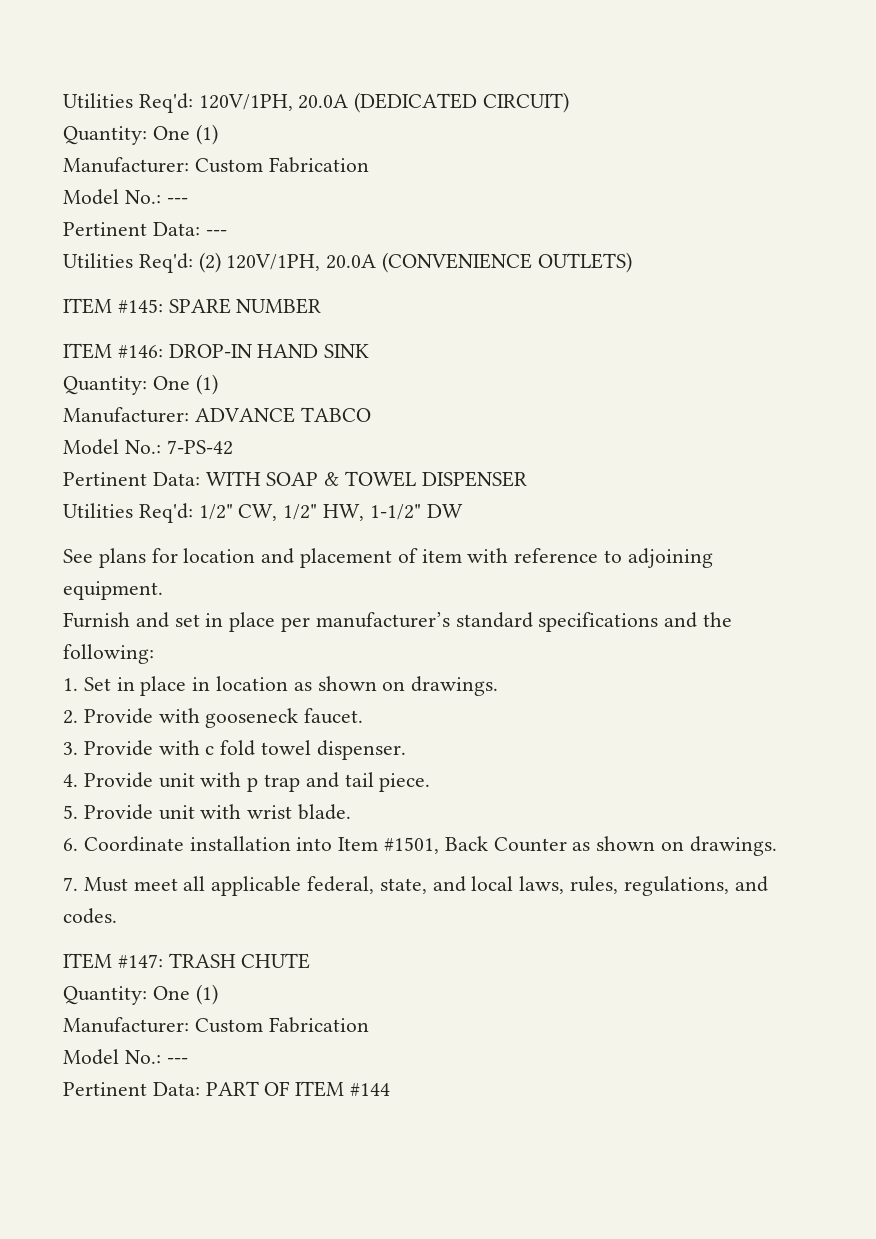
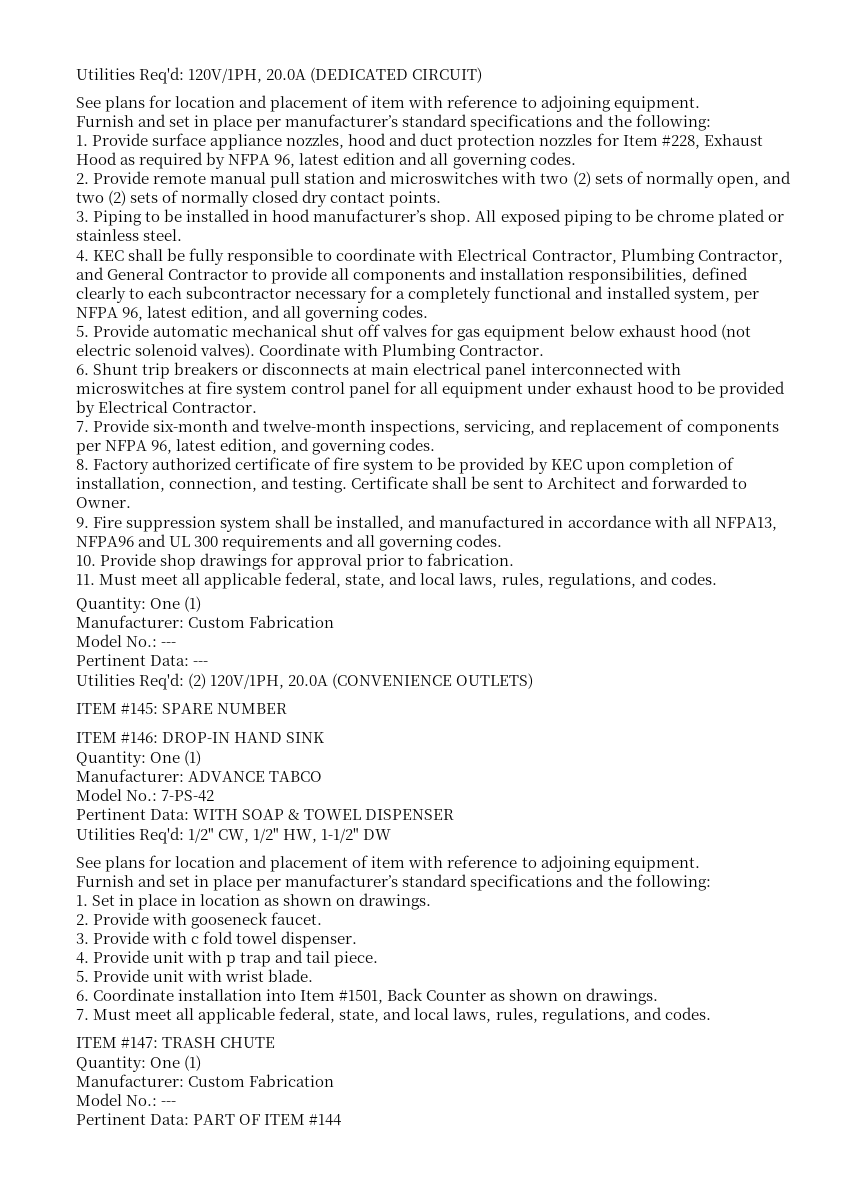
(570, 102) none -> [76,95,700,112] [76,114,711,131] [76,133,763,150] [76,152,576,169] [76,171,791,188] [76,190,442,207] [76,209,784,226] [76,229,183,241] [76,248,783,265] [76,267,748,284] [76,286,759,303] [76,305,429,322] [76,324,751,341] [76,343,545,360] [76,362,681,379] [76,381,785,398] [76,400,258,417] [76,419,779,436] [76,438,436,455] [76,457,734,474] [76,476,747,493] [76,497,131,508] [76,515,777,532] [76,534,503,551] [76,553,515,570] [76,572,717,589] // See plans for location and placement of item with reference to adjoining equipment. // Furnish and set in place per manufacturer’s standard specifications and the following: // 1. Provide surface appliance nozzles, hood and duct protection nozzles for Item #228, Exhaust Hood as required by NFPA 96, latest edition and all governing codes. // 2. Provide remote manual pull station and microswitches with two (2) sets of normally open, and two (2) sets of normally closed dry contact points. // 3. Piping to be installed in hood manufacturer’s shop. All exposed piping to be chrome plated or stainless steel. // 4. KEC shall be fully responsible to coordinate with Electrical Contractor, Plumbing Contractor, and General Contractor to provide all components and installation responsibilities, defined clearly to each subcontractor necessary for a completely functional and installed system, per NFPA 96, latest edition, and all governing codes. // 5. Provide automatic mechanical shut off valves for gas equipment below exhaust hood (not electric solenoid valves). Coordinate with Plumbing Contractor. // 6. Shunt trip breakers or disconnects at main electrical panel interconnected with microswitches at fire system control panel for all equipment under exhaust hood to be provided by Electrical Contractor. // 7. Provide six-month and twelve-month inspections, servicing, and replacement of components per NFPA 96, latest edition, and governing codes. // 8. Factory authorized certificate of fire system to be provided by KEC upon completion of installation, connection, and testing. Certificate shall be sent to Architect and forwarded to Owner. // 9. Fire suppression system shall be installed, and manufactured in accordance with all NFPA13, NFPA96 and UL 300 requirements and all governing codes. // 10. Provide shop drawings for approval prior to fabrication. // 11. Must meet all applicable federal, state, and local laws, rules, regulations, and codes.

